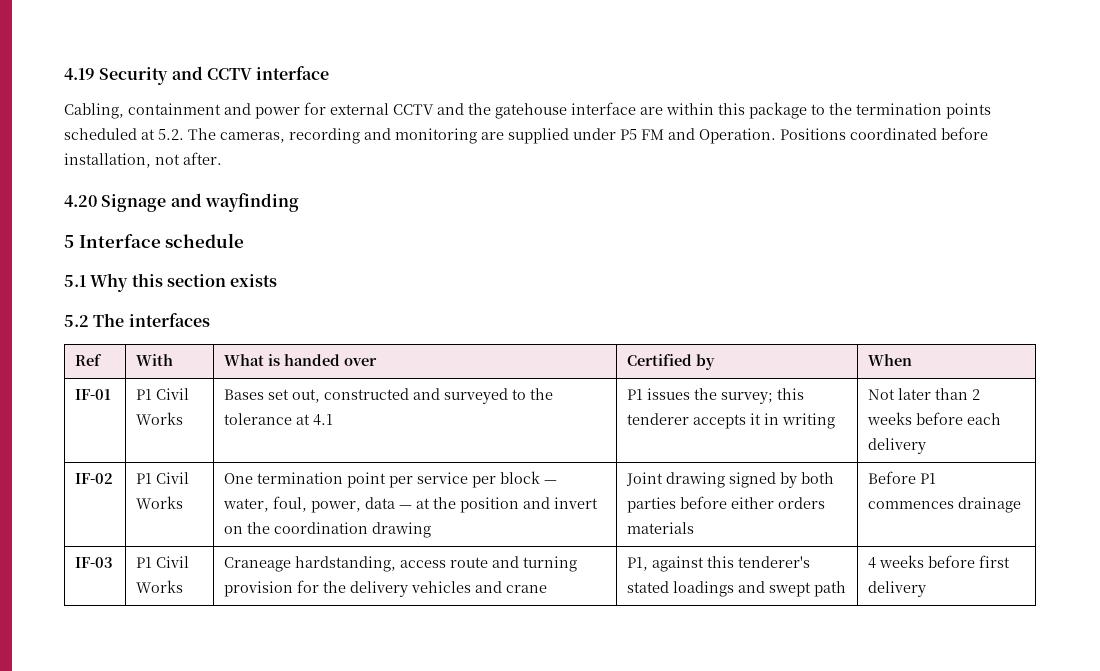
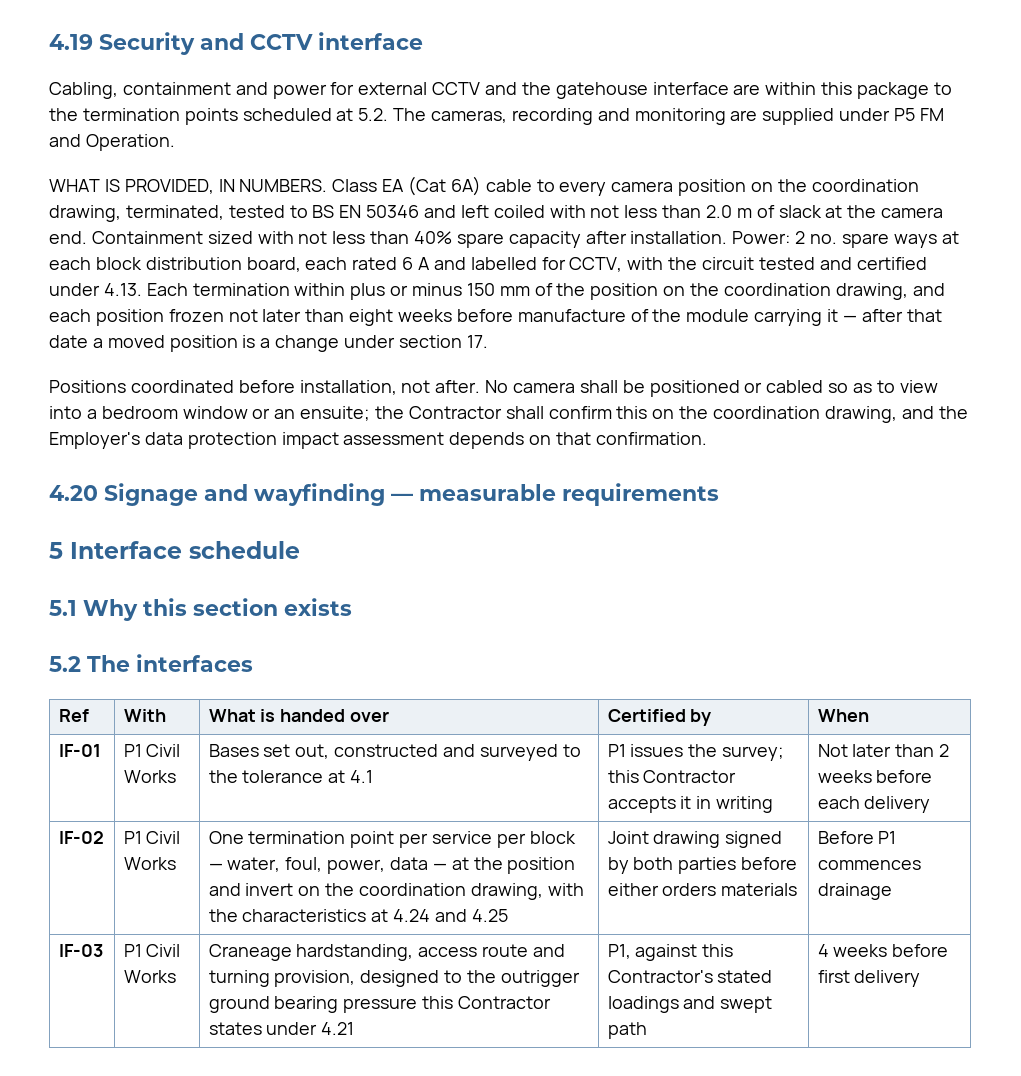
(776, 136) none -> [49,176,919,196] [49,205,944,222] [49,231,959,248] [49,257,927,272] [49,283,945,300] [49,309,942,326] [49,335,488,352] // WHAT IS PROVIDED, IN NUMBERS. Class EA (Cat 6A) cable to every camera position on the coordination drawing, terminated, tested to BS EN 50346 and left coiled with not less than 2.0 m of slack at the camera end. Containment sized with not less than 40% spare capacity after installation. Power: 2 no. spare ways at each block distribution board, each rated 6 A and labelled for CCTV, with the circuit tested and certified under 4.13. Each termination within plus or minus 150 mm of the position on the coordination drawing, and each position frozen not later than eight weeks before manufacture of the module carrying it — after that date a moved position is a change under section 17. //
(222, 158) none -> [485,380,938,397] [49,406,968,423] [49,432,707,449] No camera shall be positioned or cabled so as to view into a bedroom window or an ensuite; the Contractor shall confirm this on the coordination drawing, and the Employer's data protection impact assessment depends on that confirmation.
(299, 202) none -> [391,483,719,506] — measurable requirements
[627,413,690,425] tenderer -> [643,770,737,783] Contractor
[372,522,432,538] drawing -> [470,883,584,900] [208,909,508,922] drawing, with the characteristics at 4.24 and 4.25
[224,580,548,597] provision for the delivery vehicles and crane -> [274,970,580,987] [208,996,552,1013] [208,1022,355,1035] provision, designed to the outrigger ground bearing pressure this Contractor states under 4.21
[738,556,811,568] tenderer's -> [607,970,713,983] Contractor's

